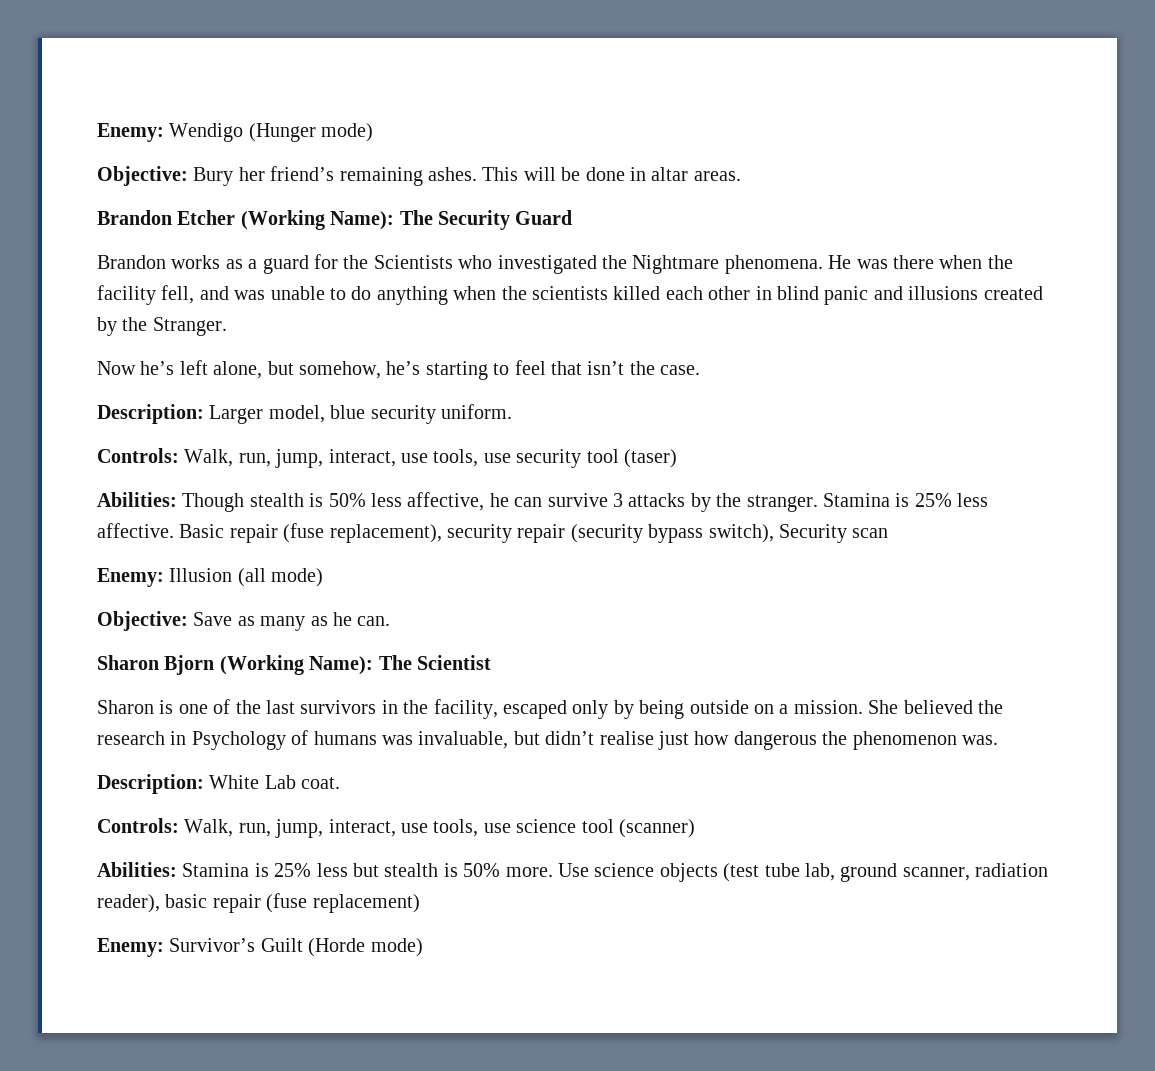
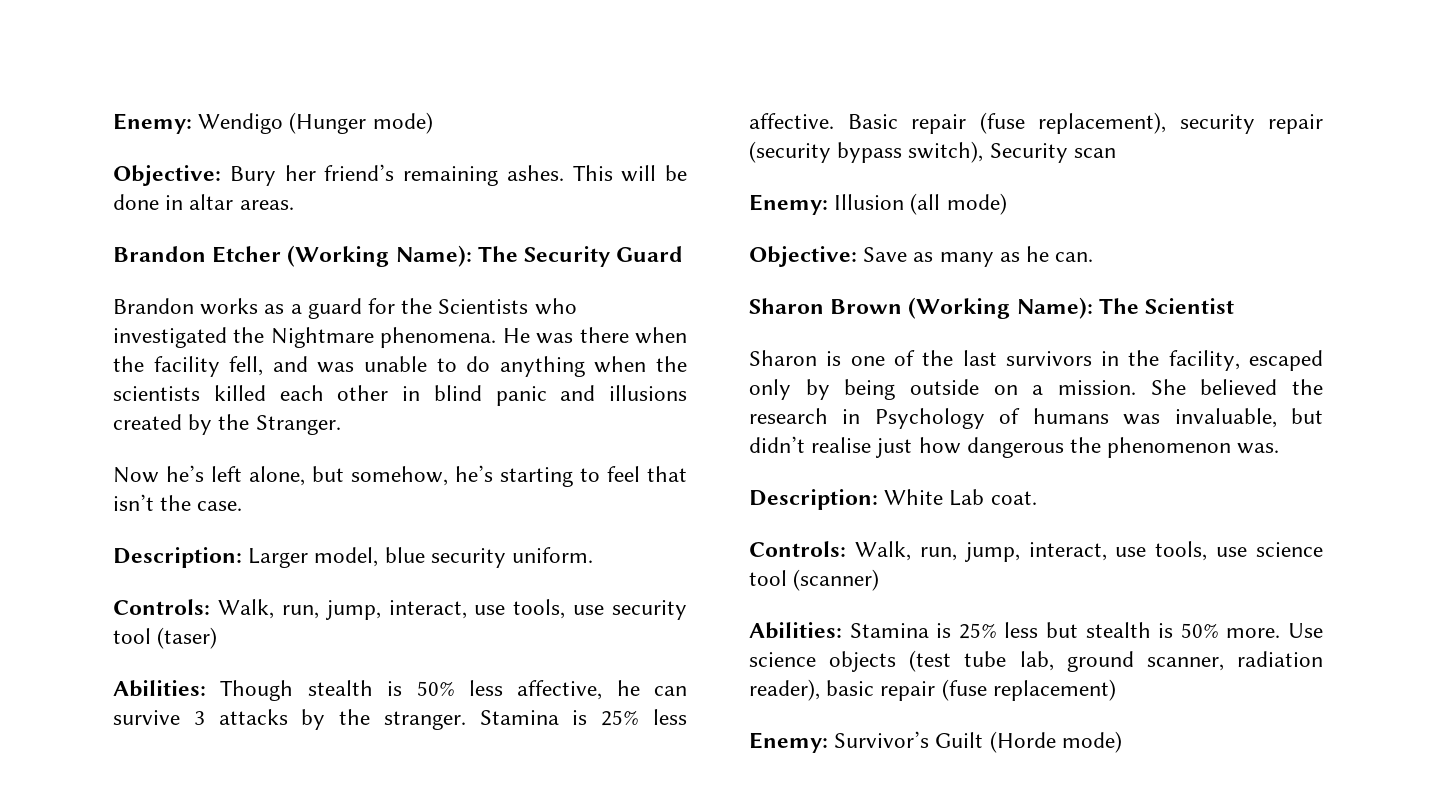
[164,655,215,675] Bjorn -> [830,299,903,314] Brown

